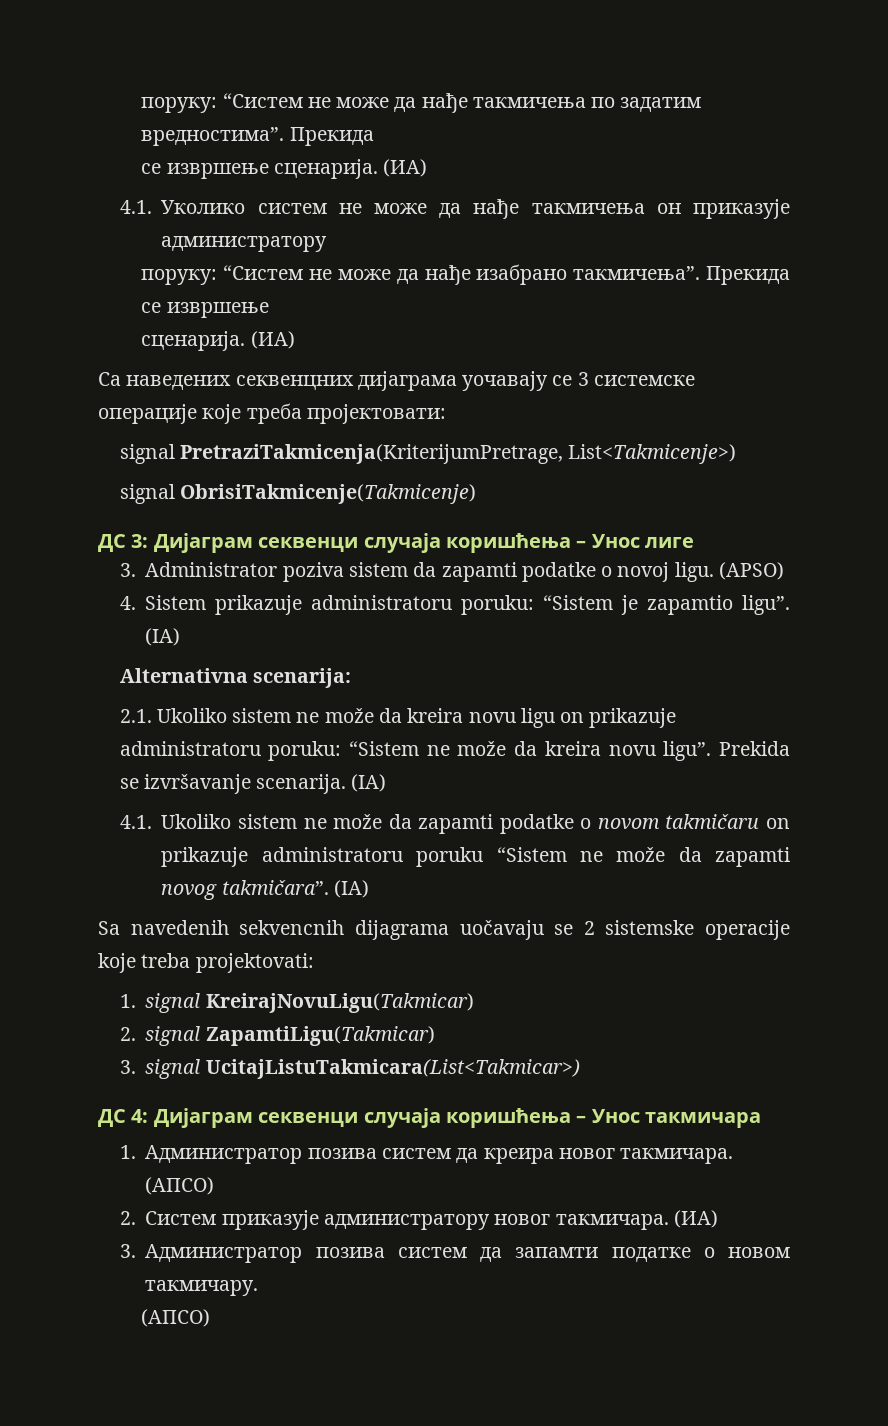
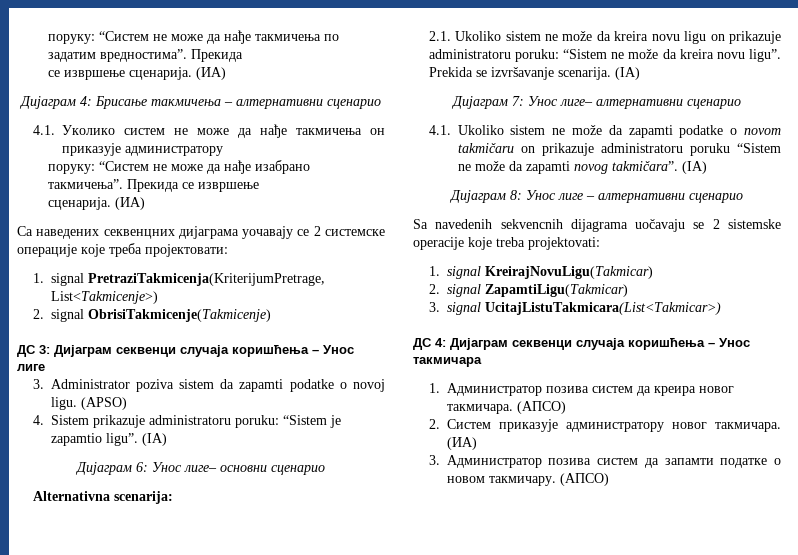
(428, 168) none -> [19,96,381,109] // Дијаграм 4: Брисање такмичења – алтернативни сценарио
[577,372,589,386] 3 -> [313,226,321,236] 2
(446, 414) none -> [32,273,44,283] 1.
(737, 454) none -> [32,309,44,319] 2.
(181, 637) none -> [75,462,325,475] // Дијаграм 6: Унос лиге– основни сценарио
(387, 783) none -> [451,96,741,109] // Дијаграм 7: Унос лиге– алтернативни сценарио
(369, 889) none -> [449,190,743,203] // Дијаграм 8: Унос лиге – алтернативни сценарио
(259, 1288) // -> (556, 481) none

